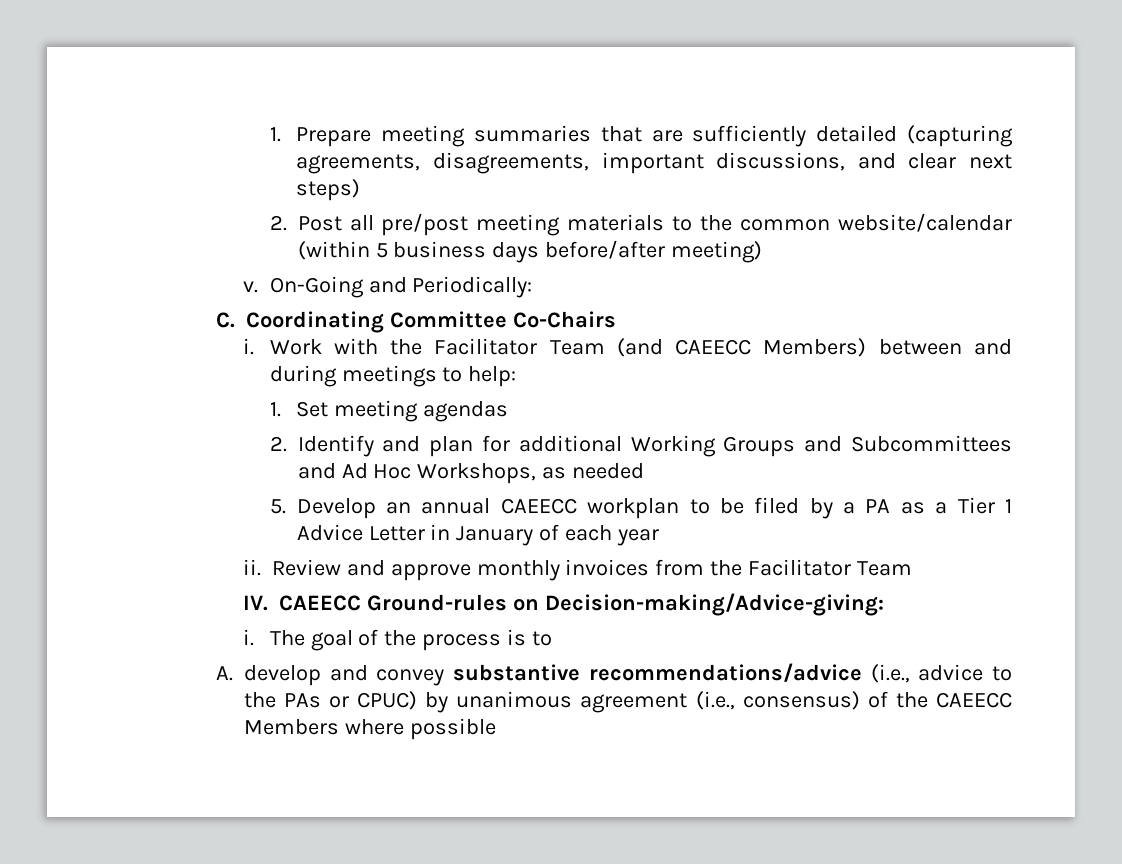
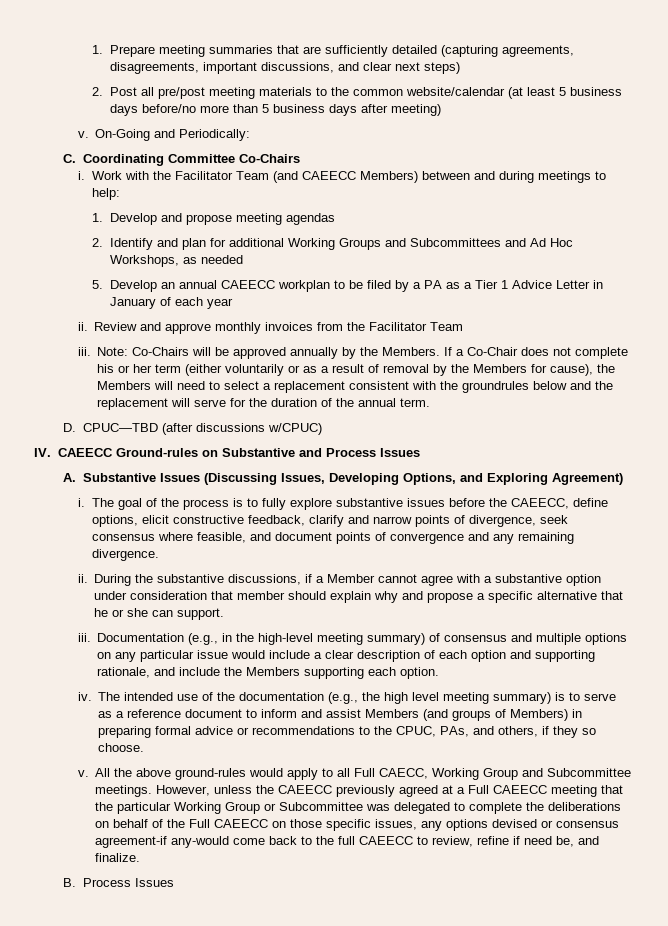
[297,240,666,263] (within 5 business days before/after -> [507,87,622,99] [109,104,388,116] (at least 5 business days before/no more than 5 business days after
[296,401,329,417] Set -> [109,213,232,225] Develop and propose
[242,593,884,616] IV. CAEECC Ground-rules on Decision-making/Advice-giving: -> [77,347,629,359] [97,364,616,376] [97,381,614,393] [97,398,431,410] [63,423,322,435] [34,448,420,457] [63,473,623,485] iii. Note: Co-Chairs will be approved annually by the Members. If a Co-Chair does not complete his or her term (either voluntarily or as a result of removal by the Members for cause), the Members will need to select a replacement consistent with the groundrules below and the replacement will serve for the duration of the annual term. // D. CPUC—TBD (after discussions w/CPUC) // IV. CAEECC Ground-rules on Substantive and Process Issues // A. Substantive Issues (Discussing Issues, Developing Options, and Exploring Agreement)
[215,663,1012,686] [243,691,1012,713] [243,718,496,740] // A. develop and convey substantive recommendations/advice (i.e., advice to the PAs or CPUC) by unanimous agreement (i.e., consensus) of the CAEECC Members where possible -> [262,498,609,510] [92,515,569,527] [92,532,575,544] [92,549,160,561] [77,574,602,586] [94,591,624,603] [94,608,225,620] [77,633,628,645] [97,650,596,662] [97,667,440,679] [77,692,617,704] [98,709,583,721] [98,726,597,738] [98,743,145,752] [77,768,632,780] [95,785,624,797] [95,802,622,814] [95,819,620,831] [95,836,600,848] [95,853,141,862] [63,878,174,887] fully explore substantive issues before the CAEECC, define options, elicit constructive feedback, clarify and narrow points of divergence, seek consensus where feasible, and document points of convergence and any remaining divergence. // ii. During the substantive discussions, if a Member cannot agree with a substantive option under consideration that member should explain why and propose a specific alternative that he or she can support. // iii. Documentation (e.g., in the high-level meeting summary) of consensus and multiple options on any particular issue would include a clear description of each option and supporting rationale, and include the Members supporting each option. // iv. The intended use of the documentation (e.g., the high level meeting summary) is to serve as a reference document to inform and assist Members (and groups of Members) in preparing formal advice or recommendations to the CPUC, PAs, and others, if they so choose. // v. All the above ground-rules would apply to all Full CAECC, Working Group and Subcommittee meetings. However, unless the CAEECC previously agreed at a Full CAEECC meeting that the particular Working Group or Subcommittee was delegated to complete the deliberations on behalf of the Full CAEECC on those specific issues, any options devised or consensus agreement-if any-would come back to the full CAEECC to review, refine if need be, and finalize. // B. Process Issues

